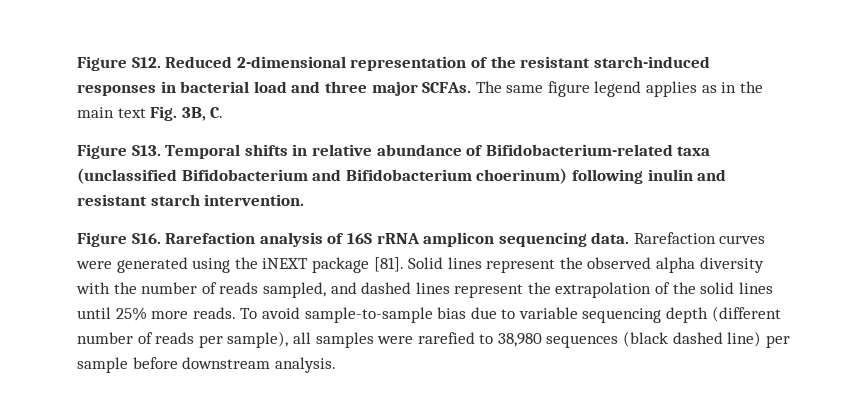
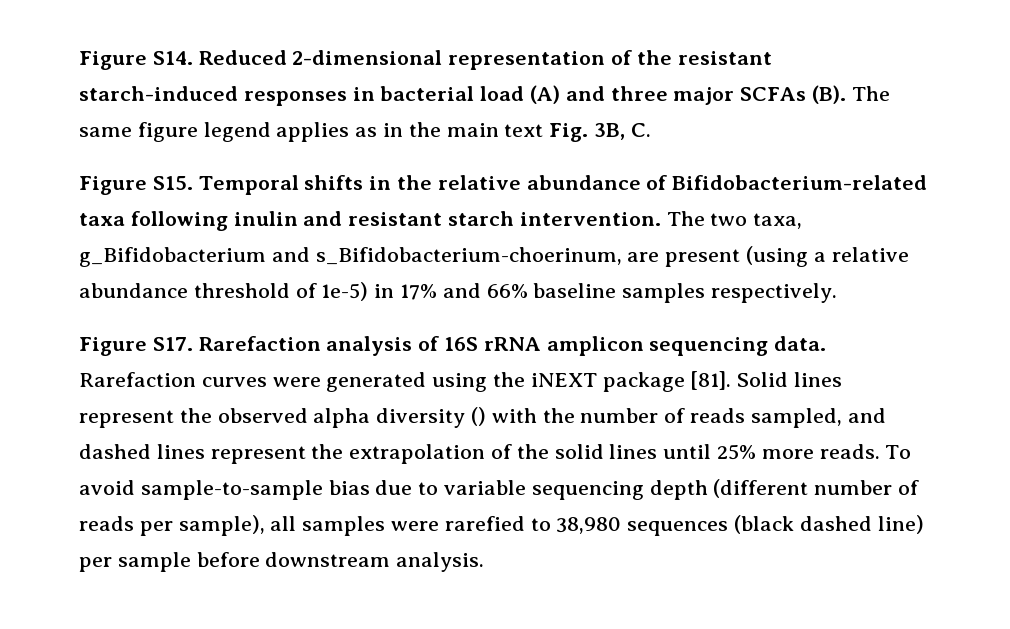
[77,56,161,71] Figure S12. -> [79,51,193,70] Figure S14.
(287, 87) none -> [530,85,561,104] (A)
[422,82,472,93] SCFAs. -> [740,85,847,104] SCFAs (B).
[131,145,161,156] S13. -> [152,176,193,190] S15.
(308, 150) none -> [397,175,433,190] the
[77,168,568,184] (unclassified Bifidobacterium and Bifidobacterium choerinum) -> (125, 219) none
[77,232,161,247] // Figure S16. -> [666,211,803,229] [79,246,909,267] [79,282,838,303] [79,337,193,356] The two taxa, g_Bifidobacterium and s_Bifidobacterium-choerinum, are present (using a relative abundance threshold of 1e-5) in 17% and 66% baseline samples respectively. // Figure S17.
(764, 265) none -> [471,407,487,426] ()

